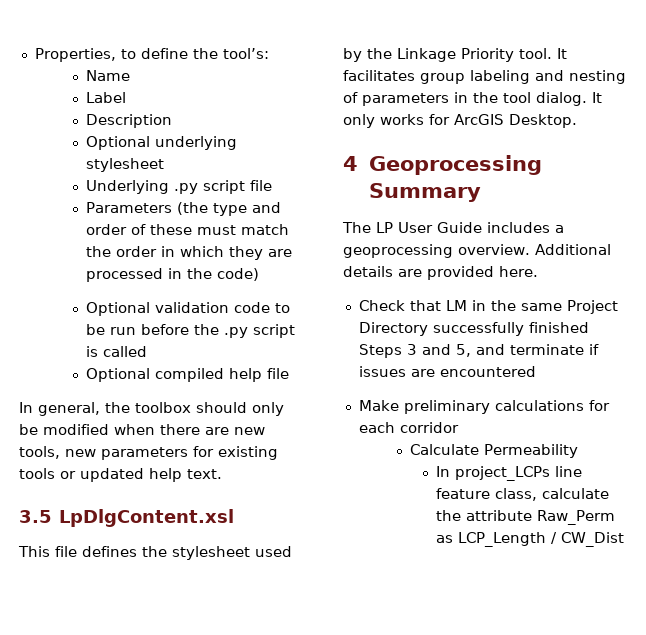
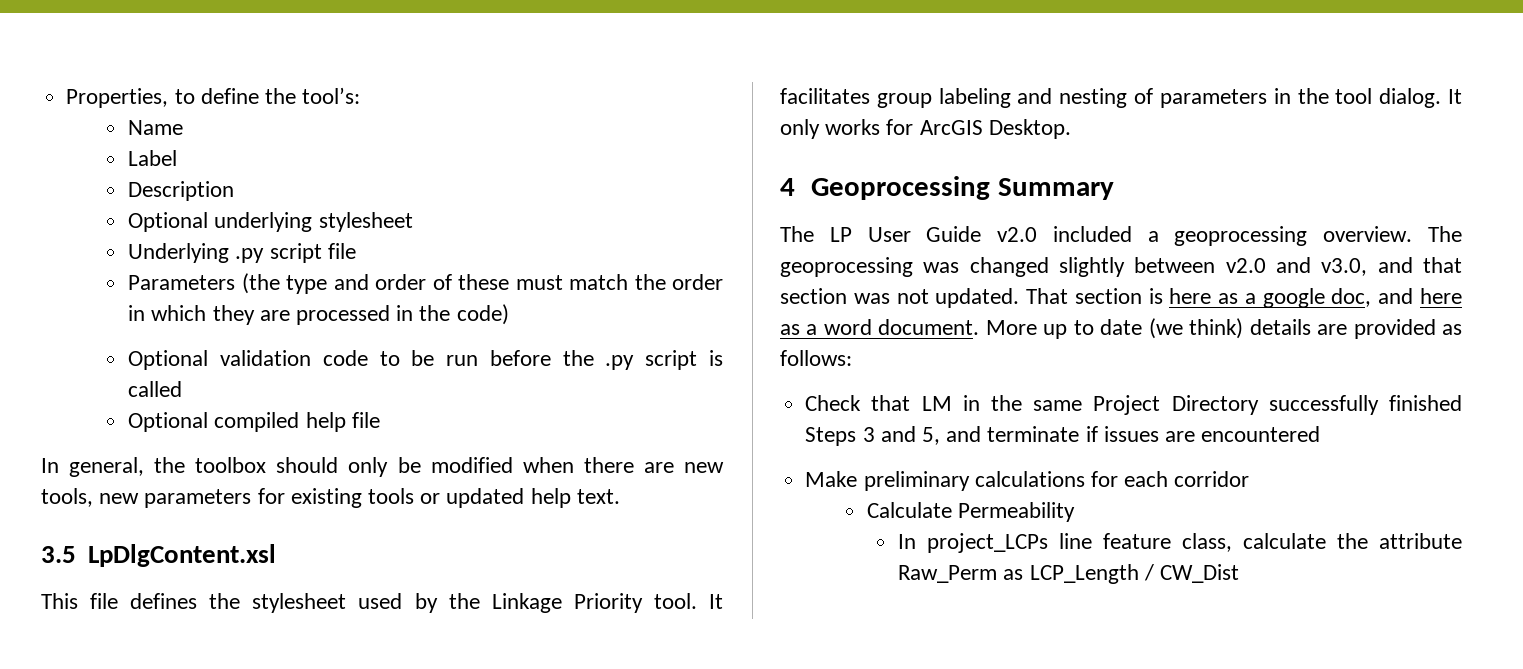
[487,222,550,233] includes -> [997,226,1132,242] v2.0 included
[534,244,611,255] Additional -> [1428,226,1462,242] [780,257,1462,277] [780,288,1462,308] [780,318,1244,339] The geoprocessing was changed slightly between v2.0 and v3.0, and that section was not updated. That section is here as a google doc, and here as a word document. More up to date (we think)
[499,266,538,277] here. -> [1442,324,1462,335] [780,350,852,366] as follows:

